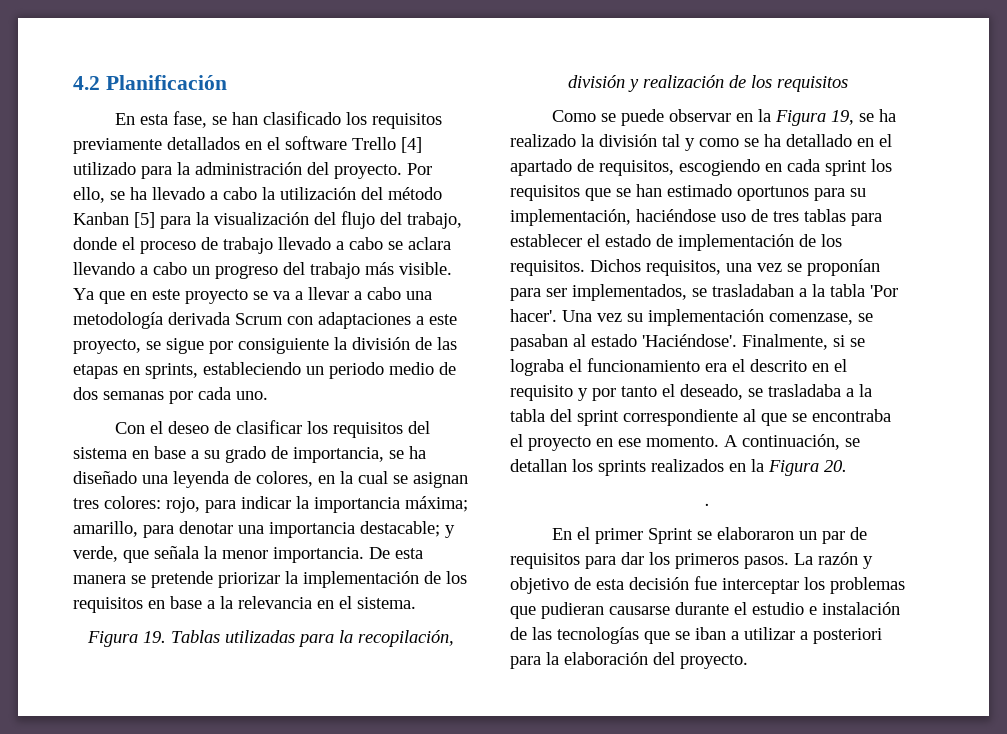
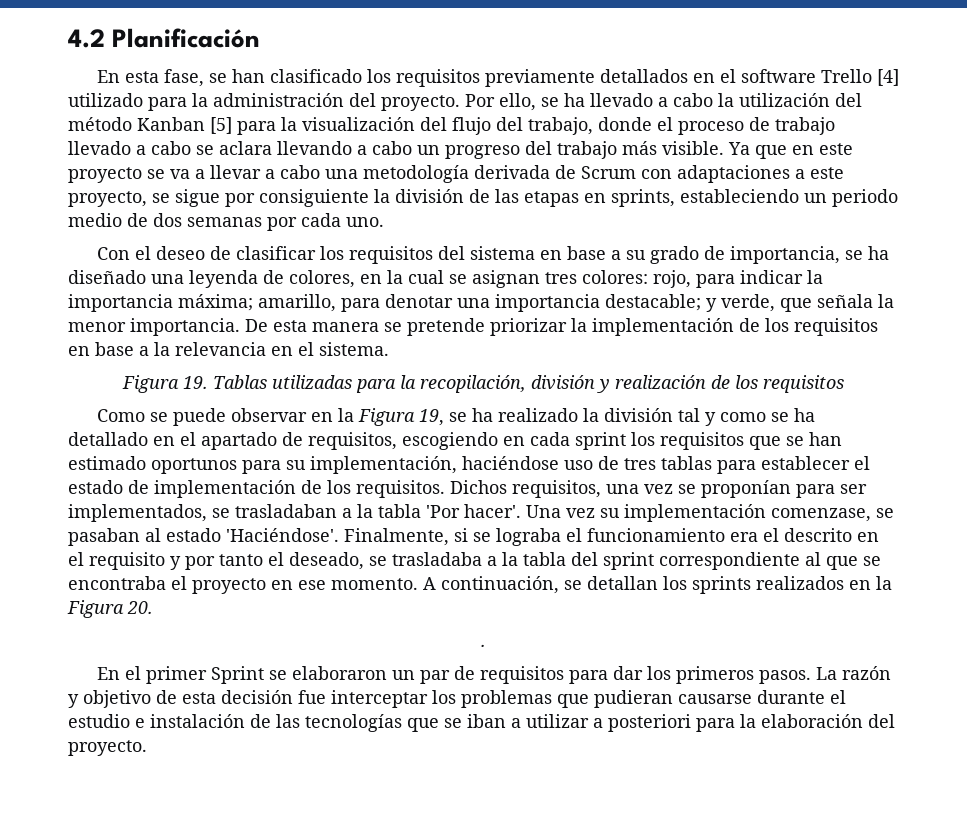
(230, 318) none -> [555,165,576,179] de

